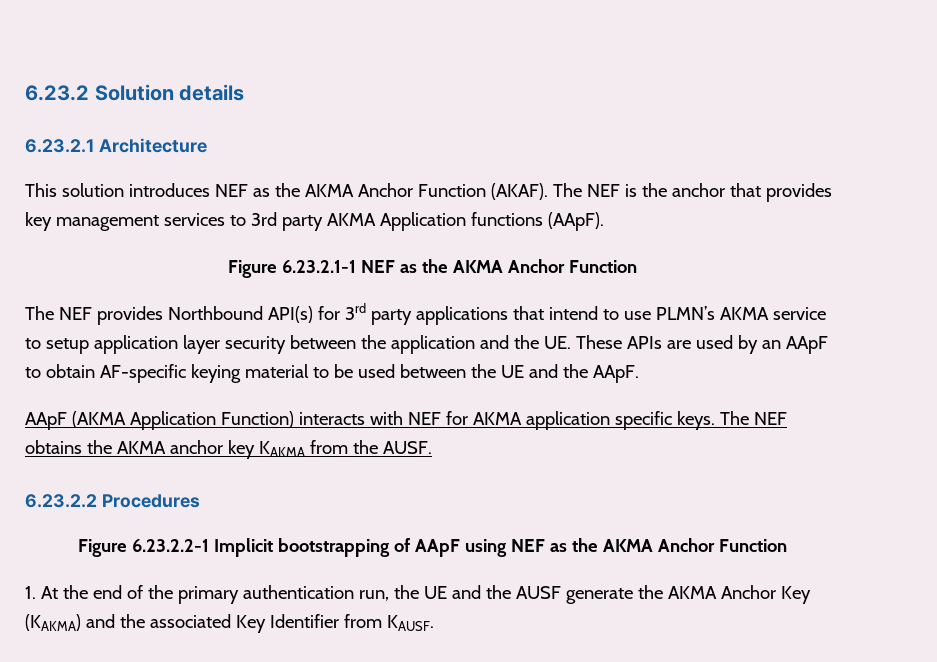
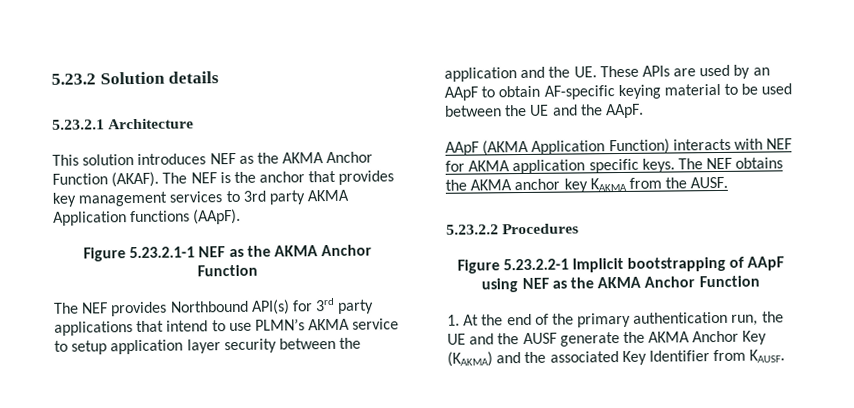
[25,85,89,101] 6.23.2 -> [51,73,96,85] 5.23.2
[25,139,94,153] 6.23.2.1 -> [52,119,105,130] 5.23.2.1
[282,260,357,273] 6.23.2.1-1 -> [129,246,196,259] 5.23.2.1-1
[25,494,97,508] 6.23.2.2 -> [446,224,499,235] 5.23.2.2
[132,539,210,552] 6.23.2.2-1 -> [502,258,569,271] 5.23.2.2-1

